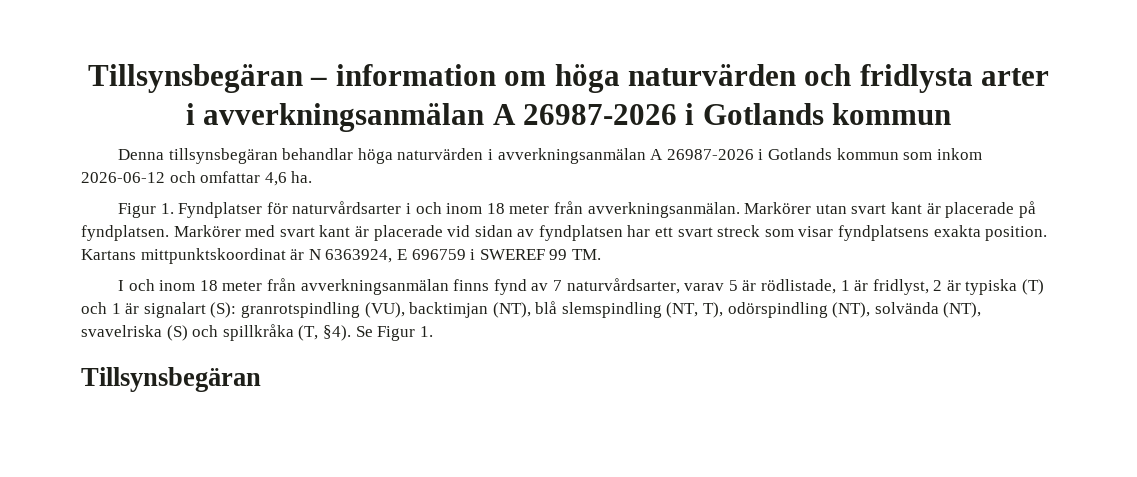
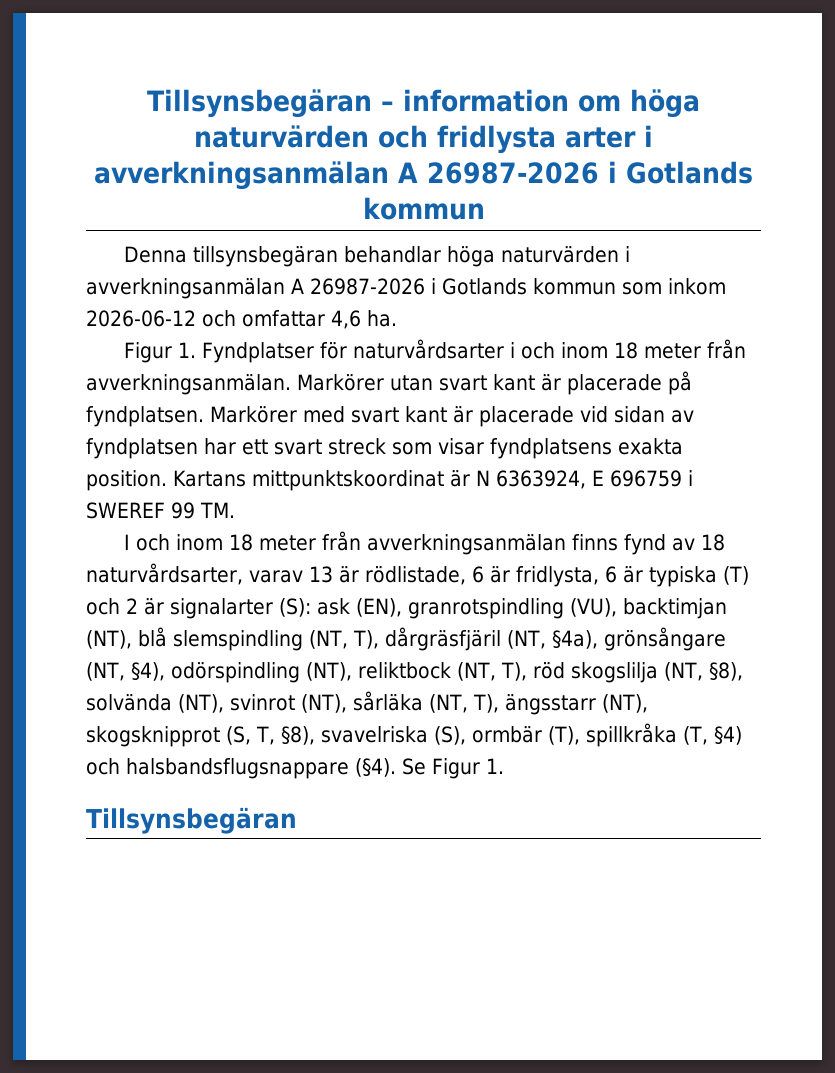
[552,280,562,291] 7 -> [700,534,725,551] 18
[728,280,738,291] 5 -> [309,566,333,583] 13
[840,279,1045,295] [81,302,237,318] 1 är fridlyst, 2 är typiska (T) och 1 är signalart (S): -> [472,566,749,587] [86,598,402,619] 6 är fridlysta, 6 är typiska (T) och 2 är signalarter (S): ask (EN),
[727,302,982,318] [81,324,351,341] odörspindling (NT), solvända (NT), svavelriska (S) och spillkråka (T, §4). -> [385,627,726,651] [86,662,743,683] [86,691,648,715] [86,723,742,747] [86,758,396,779] dårgräsfjäril (NT, §4a), grönsångare (NT, §4), odörspindling (NT), reliktbock (NT, T), röd skogslilja (NT, §8), solvända (NT), svinrot (NT), sårläka (NT, T), ängsstarr (NT), skogsknipprot (S, T, §8), svavelriska (S), ormbär (T), spillkråka (T, §4) och halsbandsflugsnappare (§4).

